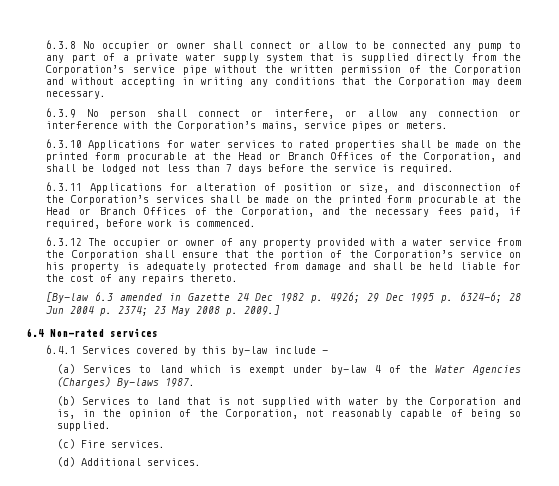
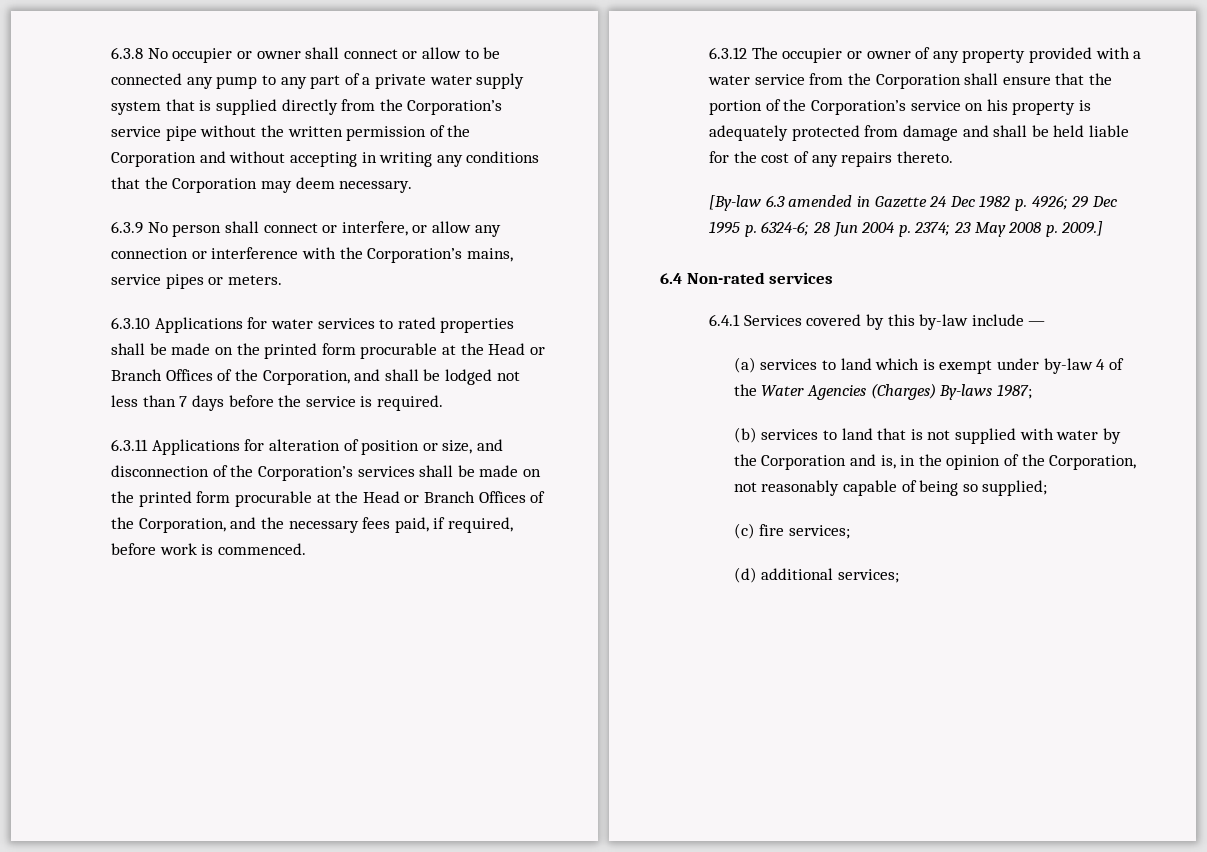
[82,365,131,373] Services -> [760,359,818,370] services
[164,378,195,387] 1987. -> [996,384,1032,399] 1987;
[81,397,130,405] Services -> [761,429,819,440] services
[56,421,111,431] supplied. -> [982,480,1048,496] supplied;
[80,440,165,448] Fire services. -> [759,524,851,539] fire services;
[80,458,201,466] Additional services. -> [761,568,900,583] additional services;

